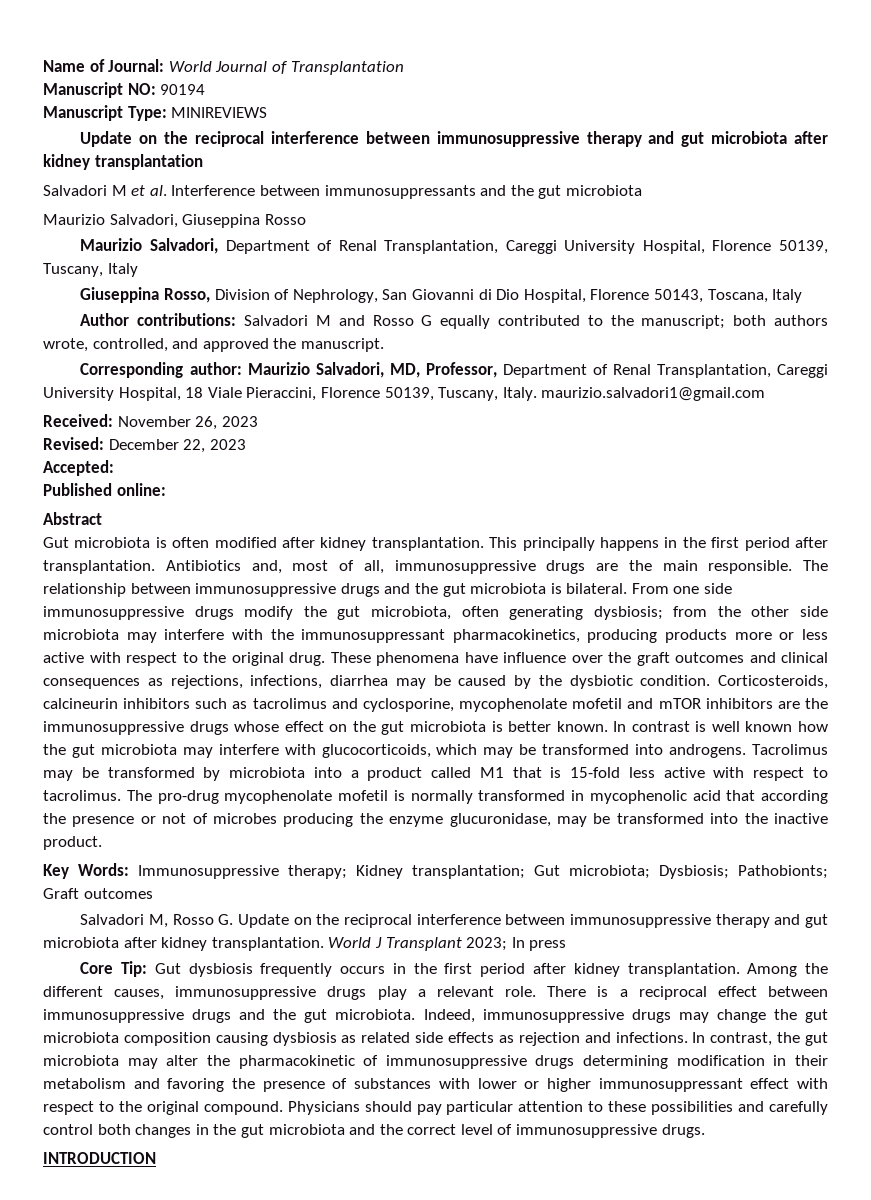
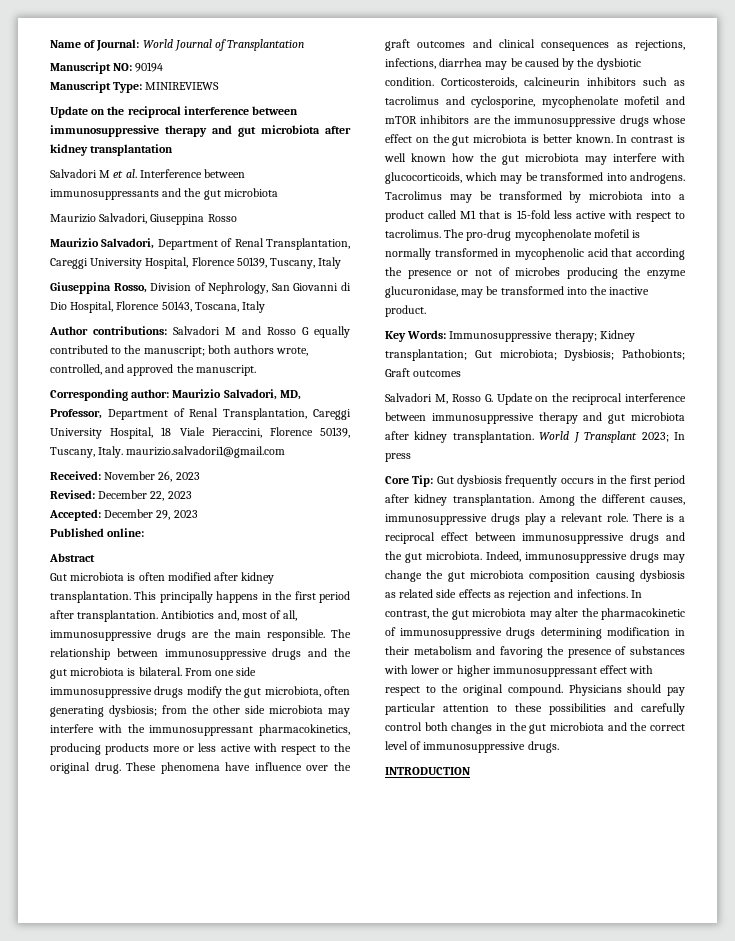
(114, 468) none -> [104,509,198,520] December 29, 2023

